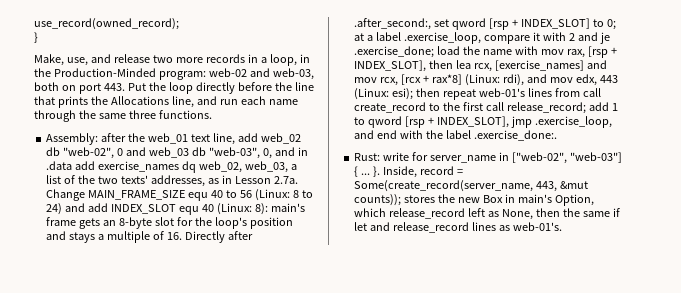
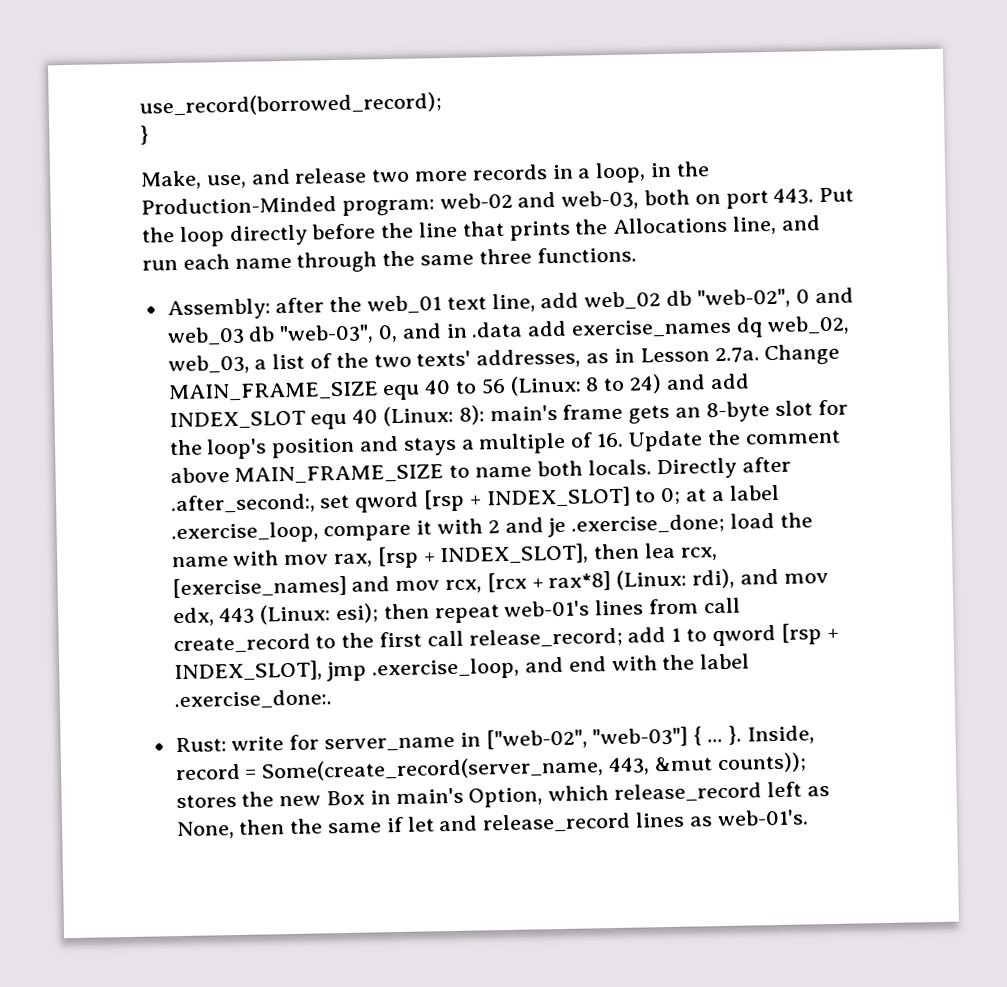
[34,18,179,30] use_record(owned_record); -> [139,92,442,117] use_record(borrowed_record);
(182, 236) none -> [627,429,841,452] [169,459,652,485] Update the comment above MAIN_FRAME_SIZE to name both locals.

